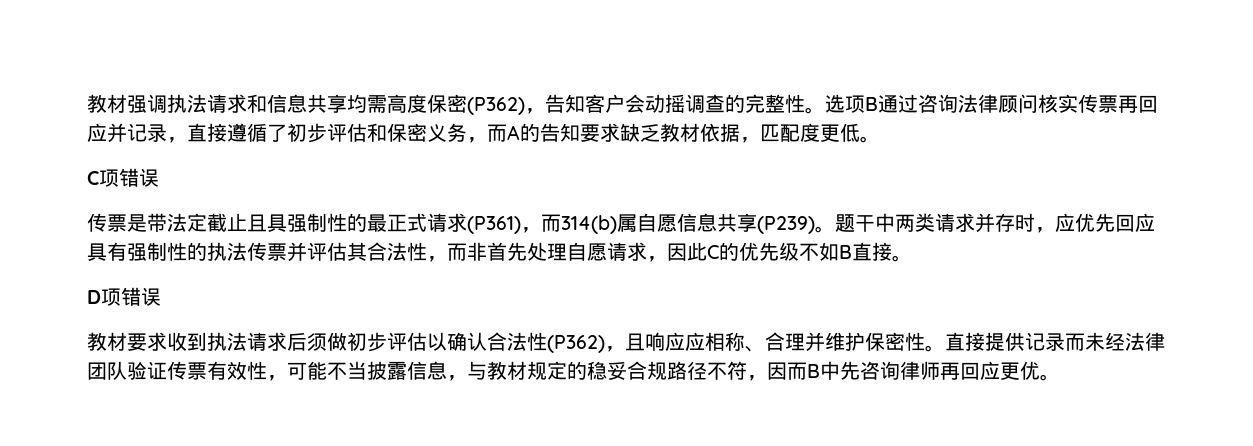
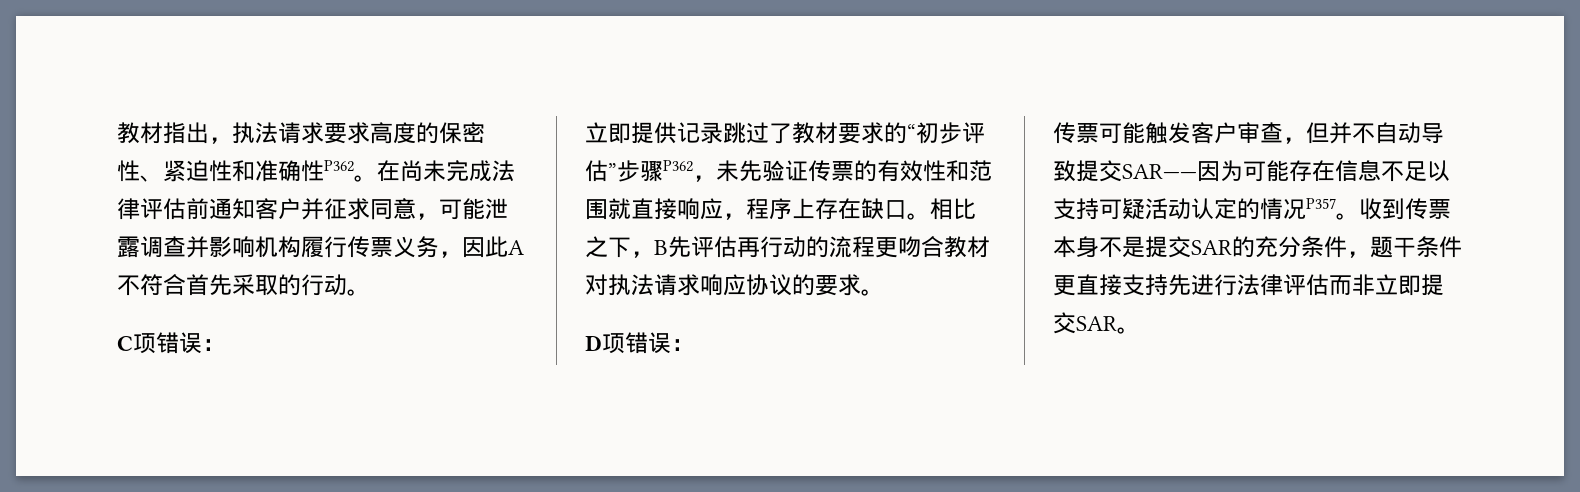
[87,94,1158,115] [87,123,880,143] [87,168,159,187] [87,213,1155,234] [87,242,912,262] [87,287,161,306] [87,332,1165,353] [87,361,1040,381] 教材强调执法请求和信息共享均需高度保密(P362)，告知客户会动摇调查的完整性。选项B通过咨询法律顾问核实传票再回应并记录，直接遵循了初步评估和保密义务，而A的告知要求缺乏教材依据，匹配度更低。 // C项错误 // 传票是带法定截止且具强制性的最正式请求(P361)，而314(b)属自愿信息共享(P239)。题干中两类请求并存时，应优先回应具有强制性的执法传票并评估其合法性，而非首先处理自愿请求，因此C的优先级不如B直接。 // D项错误 // 教材要求收到执法请求后须做初步评估以确认合法性(P362)，且响应应相称、合理并维护保密性。直接提供记录而未经法律团队验证传票有效性，可能不当披露信息，与教材规定的稳妥合规路径不符，因而B中先咨询律师再回应更优 -> [117,122,485,144] [117,160,354,182] [354,160,515,182] [117,198,508,220] [117,236,524,258] [117,274,370,296] [117,332,225,354] [585,122,985,144] [585,160,693,182] [693,160,992,182] [585,198,976,220] [585,236,990,258] [585,274,884,296] [585,332,694,354] [1053,122,1444,144] [1053,160,1450,182] [1053,198,1336,220] [1336,198,1451,220] [1053,236,1462,258] [1053,274,1444,296] [1053,312,1117,334] 教材指出，执法请求要求高度的保密性、紧迫性和准确性P362。在尚未完成法律评估前通知客户并征求同意，可能泄露调查并影响机构履行传票义务，因此A不符合首先采取的行动。 // C项错误： // 立即提供记录跳过了教材要求的“初步评估”步骤P362，未先验证传票的有效性和范围就直接响应，程序上存在缺口。相比之下，B先评估再行动的流程更吻合教材对执法请求响应协议的要求。 // D项错误： // 传票可能触发客户审查，但并不自动导致提交SAR——因为可能存在信息不足以支持可疑活动认定的情况P357。收到传票本身不是提交SAR的充分条件，题干条件更直接支持先进行法律评估而非立即提交SAR

